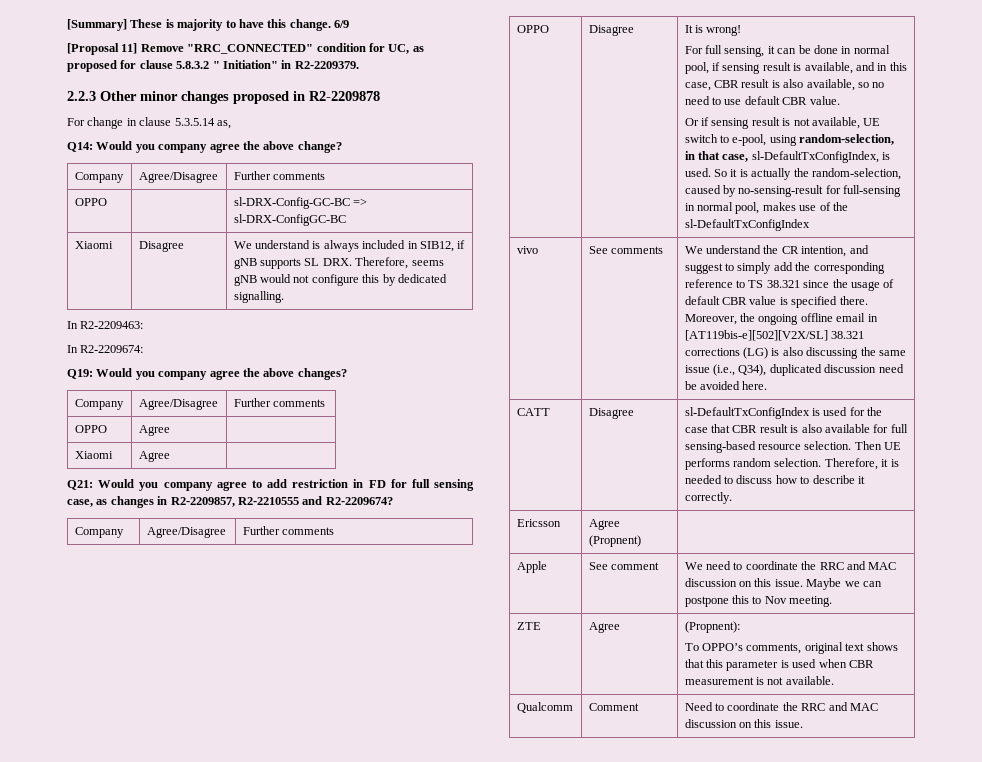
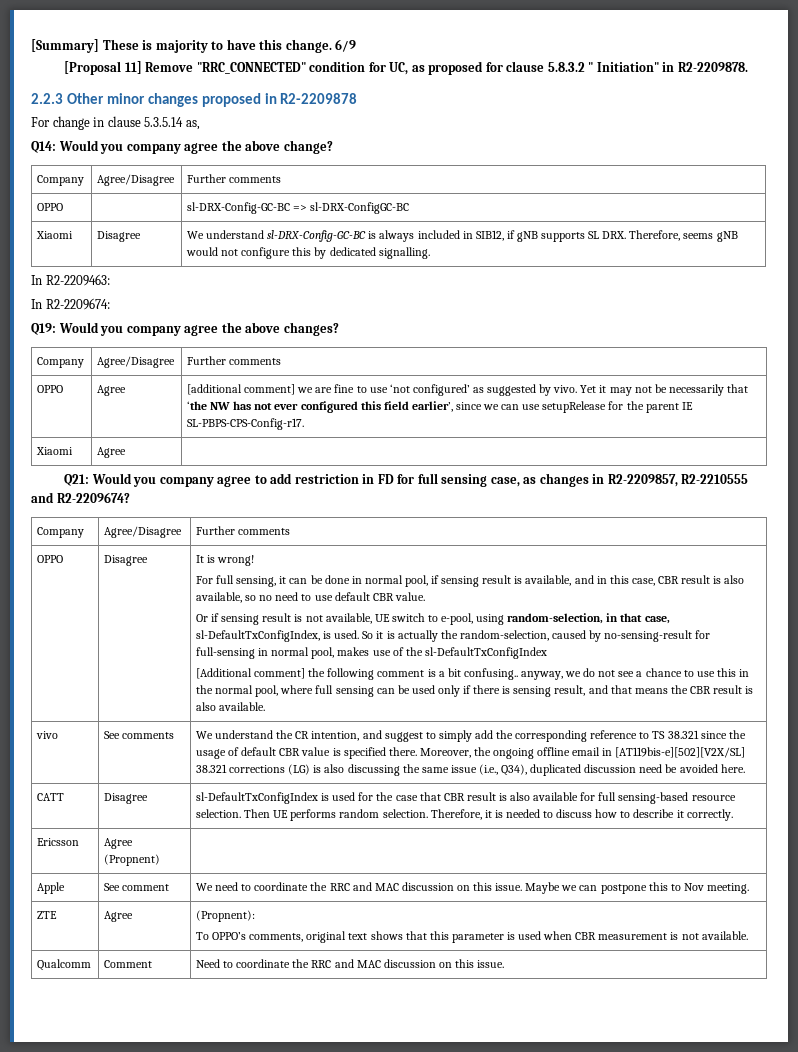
[294,61,359,69] R2-2209379. -> [677,62,748,72] R2-2209878.
(311, 244) none -> [267,230,367,242] sl-DRX-Config-GC-BC
(170, 430) none -> [187,384,749,396] [187,401,693,413] [187,418,305,430] [additional comment] we are fine to use ‘not configured’ as suggested by vivo. Yet it may not be necessarily that ‘the NW has not ever configured this field earlier’, since we can use setupRelease for the parent IE SL-PBPS-CPS-Config-r17.
(810, 225) none -> [196,668,750,680] [196,685,754,697] [196,702,266,711] // [Additional comment] the following comment is a bit confusing.. anyway, we do not see a chance to use this in the normal pool, where full sensing can be used only if there is sensing result, and that means the CBR result is also available.

